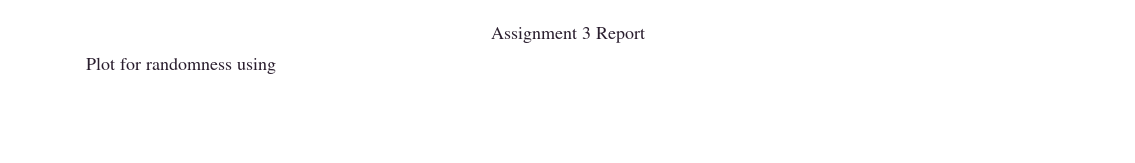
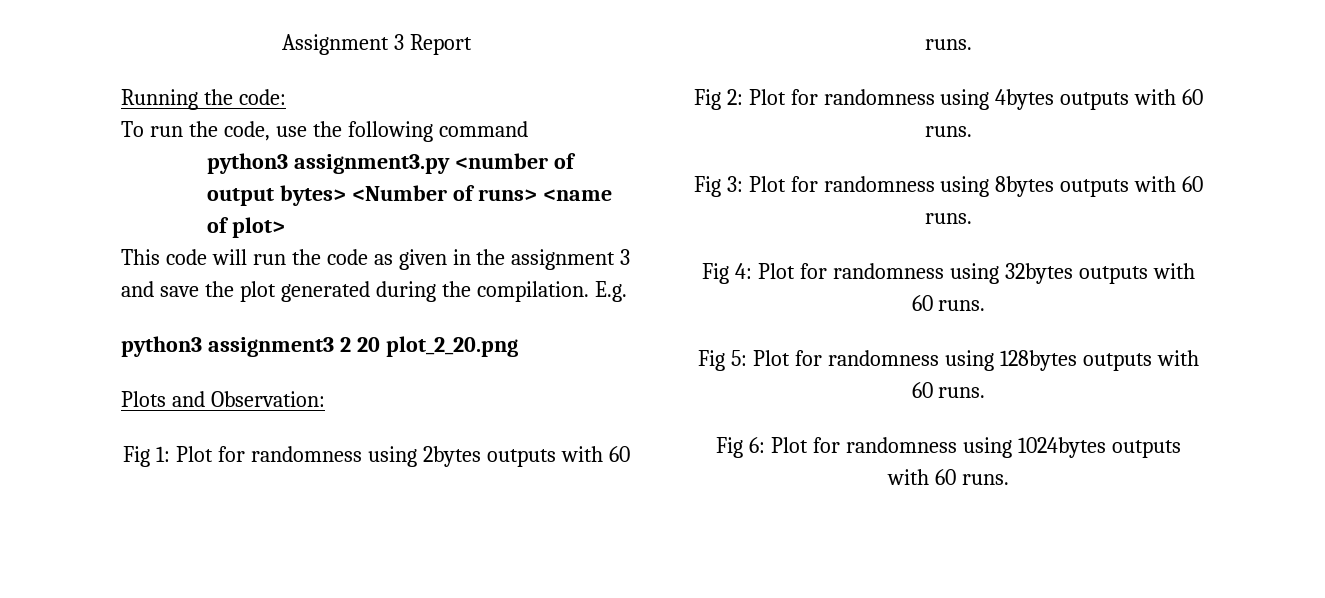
[86,57,276,74] Plot for randomness using -> [121,89,286,110] [121,121,528,142] [206,153,576,174] [206,185,612,206] [206,217,285,238] [121,249,631,270] [121,281,627,302] [121,336,518,357] [121,391,325,407] [123,446,630,467] [925,39,972,50] [693,89,1204,110] [925,126,972,137] [693,176,1204,197] [925,213,972,224] [702,263,1195,284] [911,295,986,311] [698,350,1199,371] [911,382,986,398] [716,437,1181,458] [887,469,1009,485] Running the code: // To run the code, use the following command // python3 assignment3.py <number of output bytes> <Number of runs> <name of plot> // This code will run the code as given in the assignment 3 and save the plot generated during the compilation. E.g. // python3 assignment3 2 20 plot_2_20.png // Plots and Observation: // Fig 1: Plot for randomness using 2bytes outputs with 60 runs. // Fig 2: Plot for randomness using 4bytes outputs with 60 runs. // Fig 3: Plot for randomness using 8bytes outputs with 60 runs. // Fig 4: Plot for randomness using 32bytes outputs with 60 runs. // Fig 5: Plot for randomness using 128bytes outputs with 60 runs. // Fig 6: Plot for randomness using 1024bytes outputs with 60 runs.

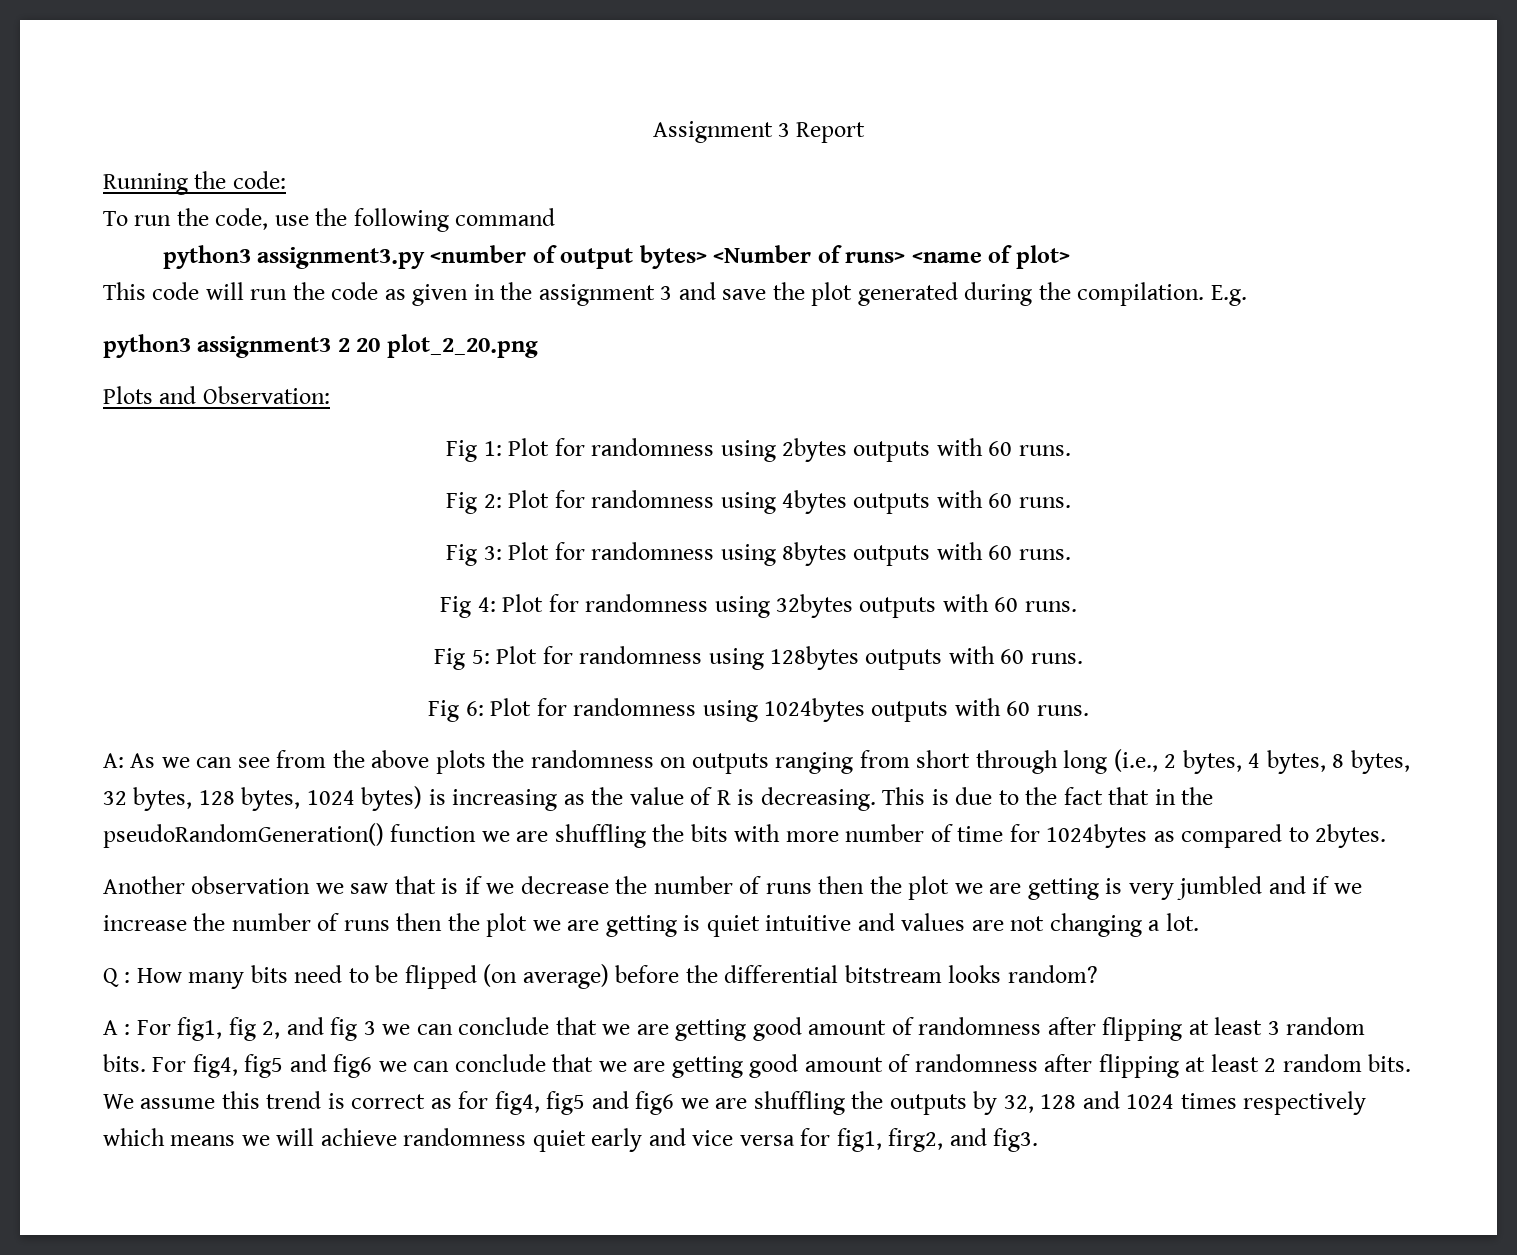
(1009, 479) none -> [103,749,1410,774] [103,786,1214,811] [103,823,1387,848] [103,876,1362,900] [103,913,1199,937] [103,964,1098,989] [103,1017,1366,1041] [103,1054,1412,1078] [103,1091,1367,1115] [103,1128,1039,1152] // A: As we can see from the above plots the randomness on outputs ranging from short through long (i.e., 2 bytes, 4 bytes, 8 bytes, 32 bytes, 128 bytes, 1024 bytes) is increasing as the value of R is decreasing. This is due to the fact that in the pseudoRandomGeneration() function we are shuffling the bits with more number of time for 1024bytes as compared to 2bytes. // Another observation we saw that is if we decrease the number of runs then the plot we are getting is very jumbled and if we increase the number of runs then the plot we are getting is quiet intuitive and values are not changing a lot. // Q : How many bits need to be flipped (on average) before the differential bitstream looks random? // A : For fig1, fig 2, and fig 3 we can conclude that we are getting good amount of randomness after flipping at least 3 random bits. For fig4, fig5 and fig6 we can conclude that we are getting good amount of randomness after flipping at least 2 random bits. We assume this trend is correct as for fig4, fig5 and fig6 we are shuffling the outputs by 32, 128 and 1024 times respectively which means we will achieve randomness quiet early and vice versa for fig1, firg2, and fig3.

